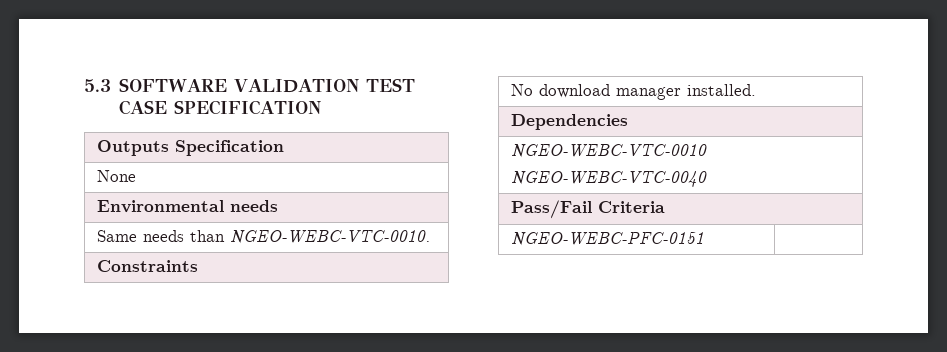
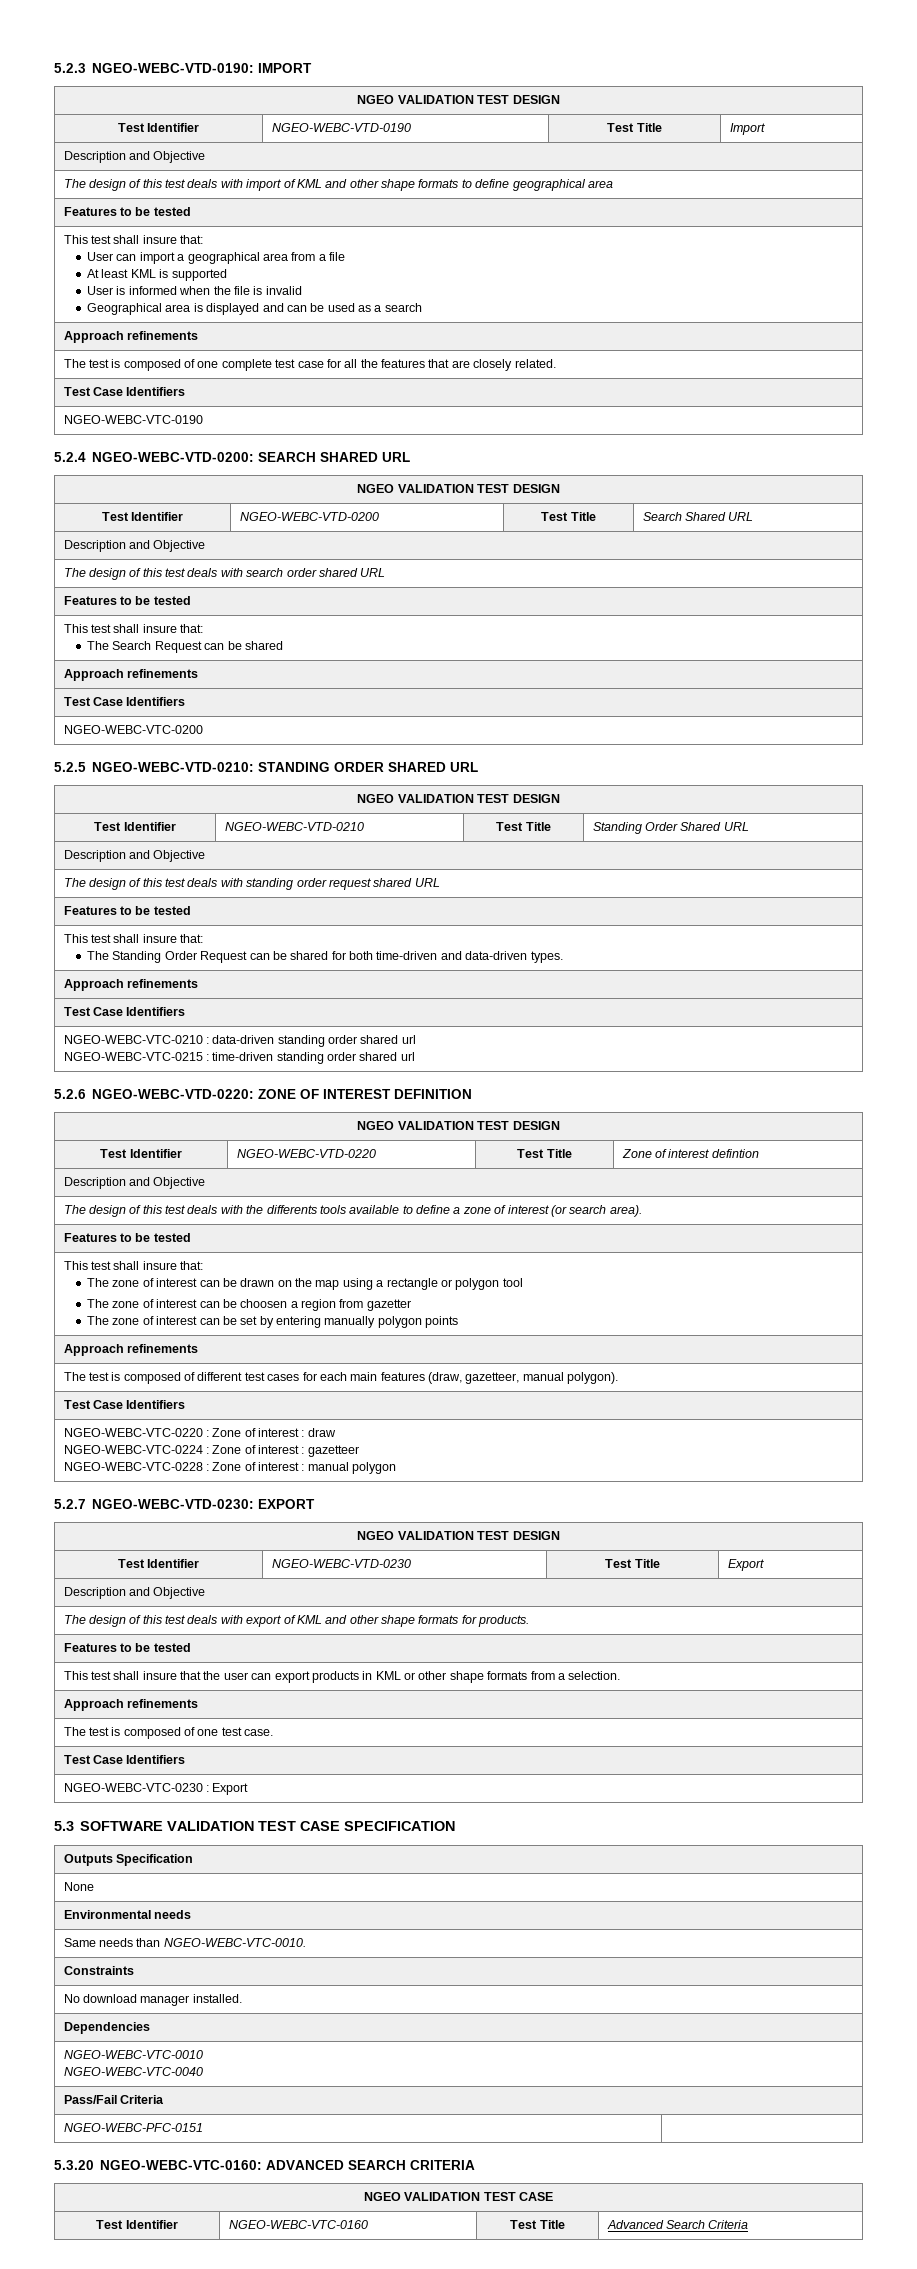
(84, 85) none -> [54,63,313,73] [357,95,560,104] [117,123,200,132] [271,123,411,132] [607,123,662,132] [729,123,765,135] [63,151,206,163] [63,179,613,191] [63,207,191,216] [63,235,204,244] [87,252,346,264] [87,269,227,281] [87,286,302,295] [87,303,422,315] [63,331,198,343] [63,359,556,371] [63,387,186,396] [63,415,203,424] [54,452,411,462] [357,484,560,493] [101,512,184,521] [239,512,379,521] [541,512,596,521] [642,512,754,521] [63,540,206,552] [63,568,386,580] [63,596,191,605] [63,624,204,633] [87,641,283,653] [63,669,198,681] [63,697,186,706] [63,725,203,734] [54,762,479,772] [357,794,560,803] [94,822,176,831] [224,822,364,831] [496,822,551,831] [592,822,749,834] [63,850,206,862] [63,878,440,890] [63,906,191,915] [63,934,204,943] [87,951,563,963] [63,979,198,991] [63,1007,186,1016] [63,1035,416,1047] [63,1052,415,1064] [54,1089,473,1099] [357,1121,560,1130] [100,1149,182,1158] [236,1149,376,1158] [517,1149,572,1158] [621,1149,759,1158] [63,1177,206,1189] [63,1205,642,1217] [63,1233,191,1242] [63,1261,204,1270] [87,1278,523,1290] [87,1299,411,1311] [87,1316,459,1328] [63,1344,198,1356] [63,1372,619,1384] [63,1400,186,1409] [63,1428,336,1437] [63,1445,359,1457] [63,1462,397,1474] [54,1499,316,1509] [357,1531,560,1540] [117,1559,200,1568] [271,1559,411,1568] [605,1559,660,1568] [727,1559,764,1571] [63,1587,206,1599] [63,1615,530,1627] [63,1643,191,1652] [63,1671,621,1683] [63,1699,198,1711] [63,1727,274,1739] [63,1755,186,1764] [63,1783,249,1795] 5.2.3 NGEO-WEBC-VTD-0190: IMPORT // NGEO VALIDATION TEST DESIGN // Test Identifier | NGEO-WEBC-VTD-0190 | Test Title | Import // Description and Objective // The design of this test deals with import of KML and other shape formats to define geographical area // Features to be tested // This test shall insure that: // User can import a geographical area from a file // At least KML is supported // User is informed when the file is invalid // Geographical area is displayed and can be used as a search // Approach refinements // The test is composed of one complete test case for all the features that are closely related. // Test Case Identifiers // NGEO-WEBC-VTC-0190 // 5.2.4 NGEO-WEBC-VTD-0200: SEARCH SHARED URL // NGEO VALIDATION TEST DESIGN // Test Identifier | NGEO-WEBC-VTD-0200 | Test Title | Search Shared URL // Description and Objective // The design of this test deals with search order shared URL // Features to be tested // This test shall insure that: // The Search Request can be shared // Approach refinements // Test Case Identifiers // NGEO-WEBC-VTC-0200 // 5.2.5 NGEO-WEBC-VTD-0210: STANDING ORDER SHARED URL // NGEO VALIDATION TEST DESIGN // Test Identifier | NGEO-WEBC-VTD-0210 | Test Title | Standing Order Shared URL // Description and Objective // The design of this test deals with standing order request shared URL // Features to be tested // This test shall insure that: // The Standing Order Request can be shared for both time-driven and data-driven types. // Approach refinements // Test Case Identifiers // NGEO-WEBC-VTC-0210 : data-driven standing order shared url // NGEO-WEBC-VTC-0215 : time-driven standing order shared url // 5.2.6 NGEO-WEBC-VTD-0220: ZONE OF INTEREST DEFINITION // NGEO VALIDATION TEST DESIGN // Test Identifier | NGEO-WEBC-VTD-0220 | Test Title | Zone of interest defintion // Description and Objective // The design of this test deals with the differents tools available to define a zone of interest (or search area). // Features to be tested // This test shall insure that: // The zone of interest can be drawn on the map using a rectangle or polygon tool // The zone of interest can be choosen a region from gazetter // The zone of interest can be set by entering manually polygon points // Approach refinements // The test is composed of different test cases for each main features (draw, gazetteer, manual polygon). // Test Case Identifiers // NGEO-WEBC-VTC-0220 : Zone of interest : draw // NGEO-WEBC-VTC-0224 : Zone of interest : gazetteer // NGEO-WEBC-VTC-0228 : Zone of interest : manual polygon // 5.2.7 NGEO-WEBC-VTD-0230: EXPORT // NGEO VALIDATION TEST DESIGN // Test Identifier | NGEO-WEBC-VTD-0230 | Test Title | Export // Description and Objective // The design of this test deals with export of KML and other shape formats for products. // Features to be tested // This test shall insure that the user can export products in KML or other shape formats from a selection. // Approach refinements // The test is composed of one test case. // Test Case Identifiers // NGEO-WEBC-VTC-0230 : Export //
(704, 239) none -> [54,2160,476,2170] [363,2192,554,2201] [96,2220,178,2229] [228,2220,368,2229] [510,2220,565,2229] [606,2220,749,2229] // 5.3.20 NGEO-WEBC-VTC-0160: ADVANCED SEARCH CRITERIA // NGEO VALIDATION TEST CASE // Test Identifier | NGEO-WEBC-VTC-0160 | Test Title | Advanced Search Criteria

